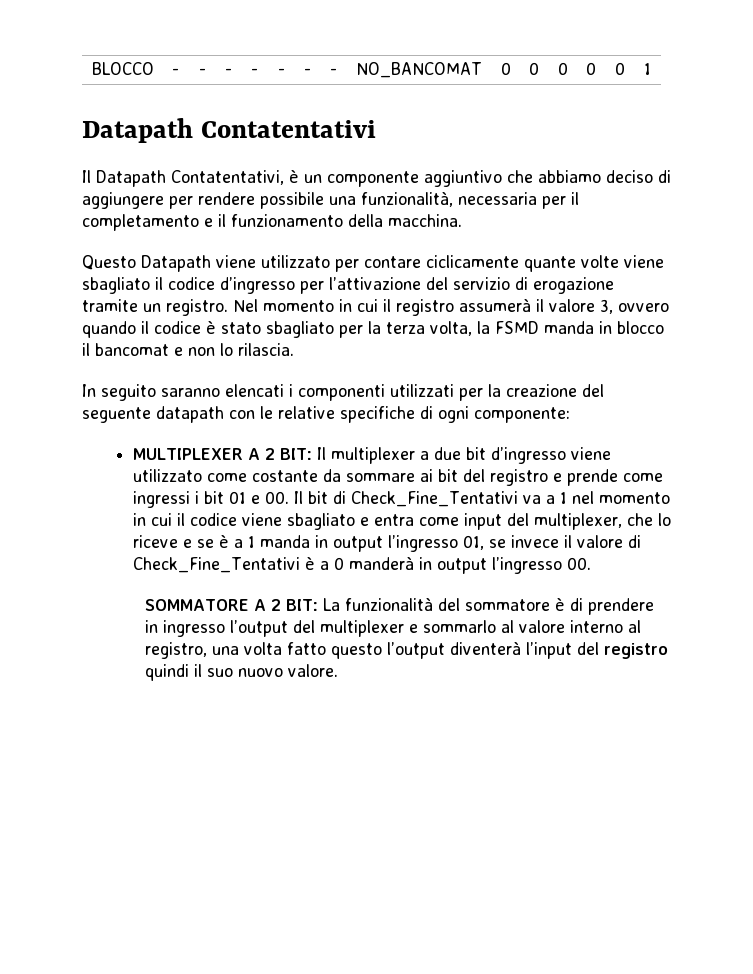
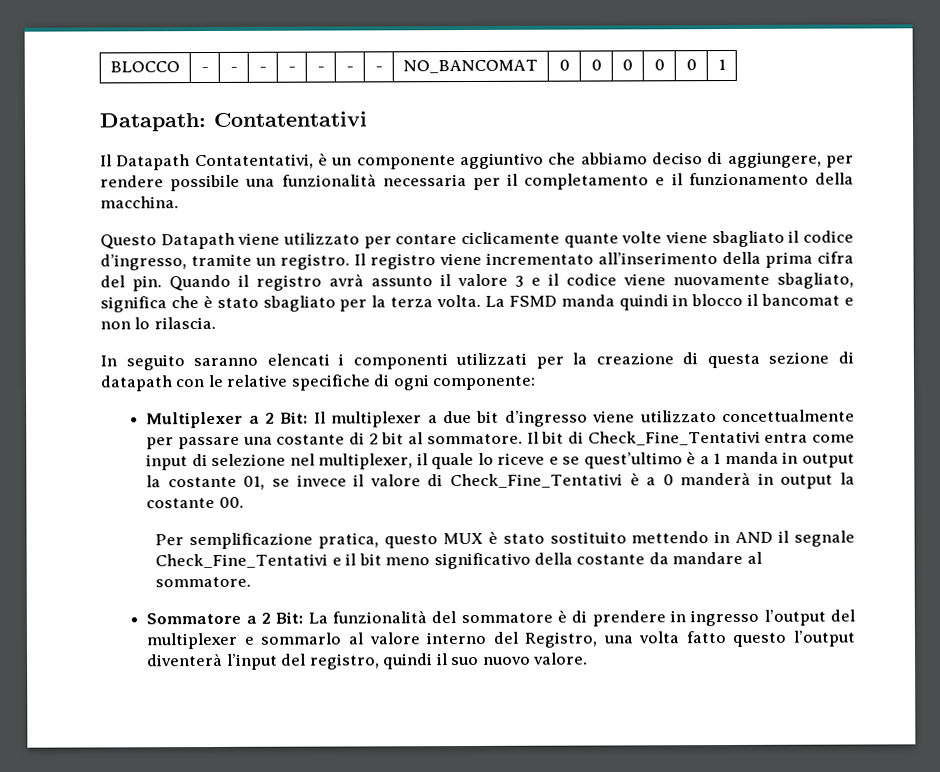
[82,118,193,143] Datapath -> [99,113,207,132] Datapath:
[82,192,164,209] aggiungere -> [727,151,822,169] aggiungere,
[361,191,453,207] funzionalità, -> [281,173,377,187] funzionalità
[220,277,614,294] [82,298,669,316] [82,321,201,338] d’ingresso per l’attivazione del servizio di erogazione tramite un registro. Nel momento in cui il registro assumerà il valore 3, ovvero quando il codice -> [100,251,854,271] [100,272,854,292] [100,296,199,313] d’ingresso, tramite un registro. Il registro viene incrementato all’inserimento della prima cifra del pin. Quando il registro avrà assunto il valore 3 e il codice viene nuovamente sbagliato, significa che
[430,321,490,336] volta, la -> [436,294,505,308] volta. La
(594, 327) none -> [618,294,669,311] quindi
[582,384,604,397] [82,407,151,423] del seguente -> [682,351,855,369] di questa sezione di
[132,448,312,460] MULTIPLEXER A 2 BIT: -> [146,411,309,429] Multiplexer a 2 Bit:
[206,469,663,486] [132,491,670,508] [132,513,653,530] come costante da sommare ai bit del registro e prende come ingressi i bit 01 e 00. Il bit di Check_Fine_Tentativi va a 1 nel momento in cui il codice viene sbagliato e entra come input del multiplexer, che -> [722,409,855,423] [146,430,855,450] [146,452,475,471] concettualmente per passare una costante di 2 bit al sommatore. Il bit di Check_Fine_Tentativi entra come input di selezione nel multiplexer, il quale
(214, 543) none -> [583,452,683,469] quest’ultimo
[387,535,458,552] l’ingresso -> [146,475,237,488] la costante
[491,557,562,574] l’ingresso -> [839,472,855,485] [146,497,216,509] la costante
[145,599,319,611] SOMMATORE A 2 BIT: -> [155,530,855,550] [155,551,762,570] [155,576,252,588] [146,611,304,625] Per semplificazione pratica, questo MUX è stato sostituito mettendo in AND il segnale Check_Fine_Tentativi e il bit meno significativo della costante da mandare al sommatore. // Sommatore a 2 Bit:
[628,620,642,633] [145,642,208,659] al registro, -> [492,631,599,648] del Registro,
[604,643,669,659] registro -> [309,653,380,670] registro,

